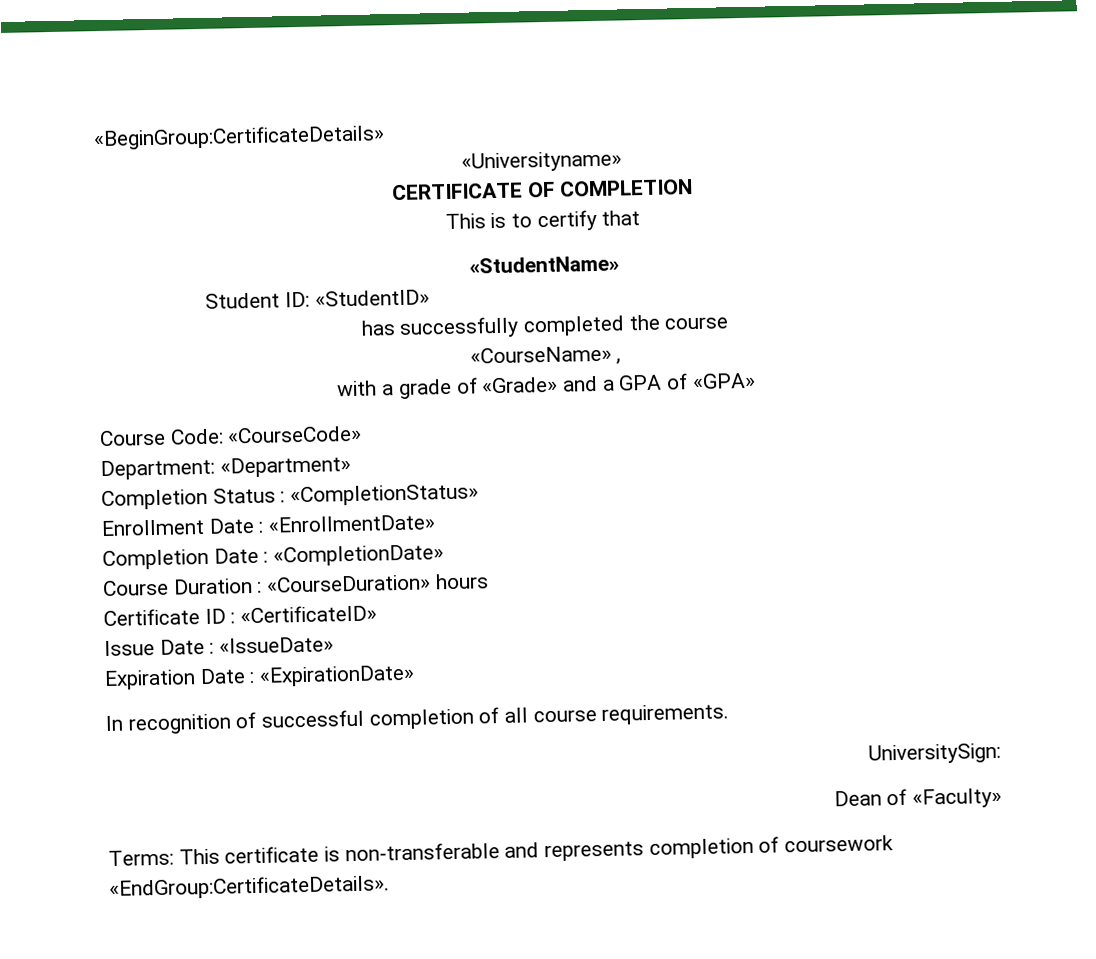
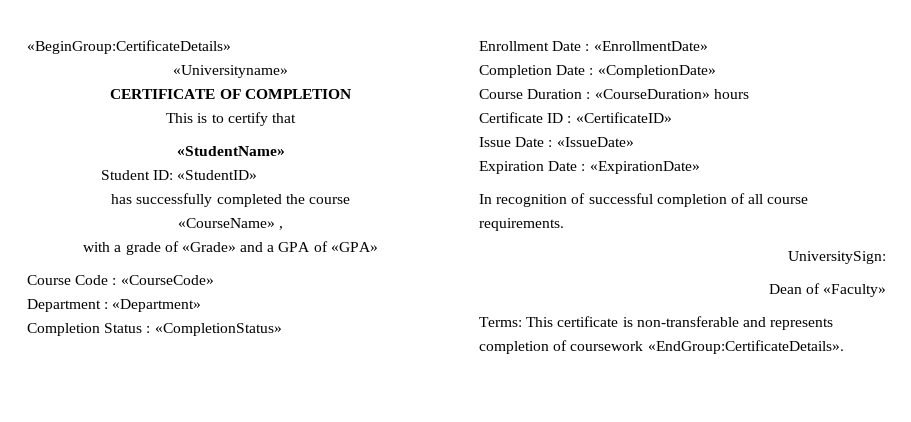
[169,428,224,445] Code: -> [75,275,117,285] Code :
[100,458,215,481] Department: -> [27,299,109,312] Department :

